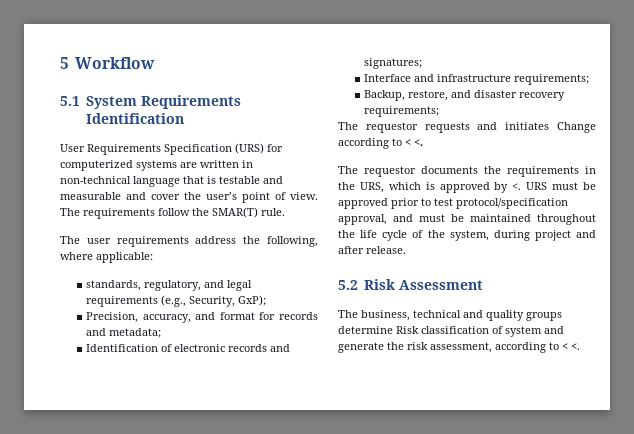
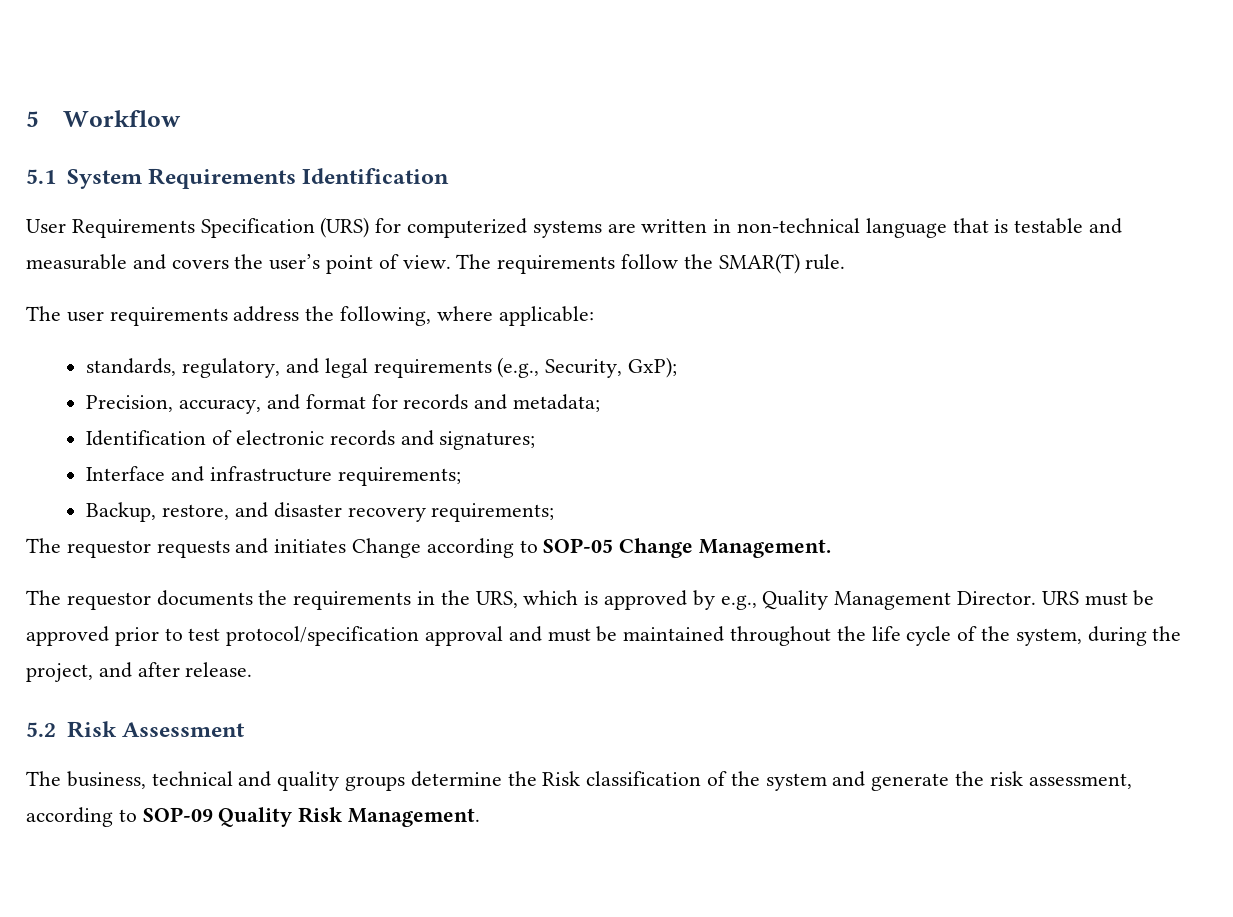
[151,194,180,200] cover -> [171,259,229,269] covers
[405,139,423,146] < <. -> [543,538,832,558] SOP-05 Change Management.
[512,183,522,190] <. -> [720,590,1037,610] e.g., Quality Management Director.
[338,214,387,225] approval, -> [425,626,504,646] approval
[534,230,571,241] project -> [1152,626,1182,641] [26,663,93,682] the project,
(393, 330) none -> [507,771,537,786] the
(503, 330) none -> [730,771,760,786] the
[562,343,580,350] < <. -> [142,807,481,827] SOP-09 Quality Risk Management.

